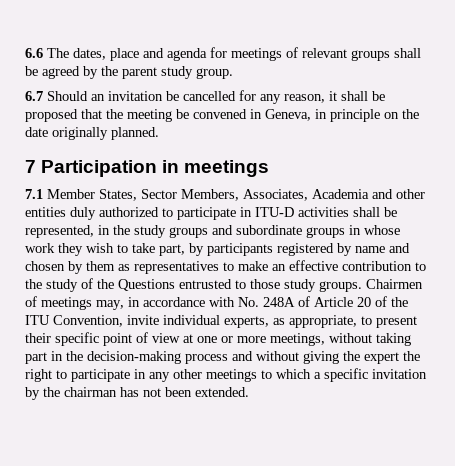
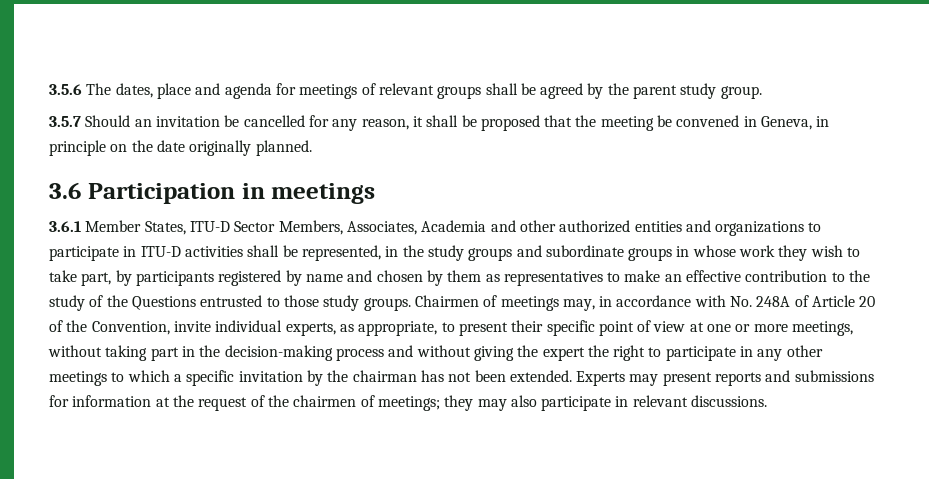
[25,48,43,58] 6.6 -> [49,84,82,95] 3.5.6
[25,91,43,101] 6.7 -> [49,116,81,127] 3.5.7
[25,160,36,173] 7 -> [49,182,81,199] 3.6
[25,189,43,199] 7.1 -> [49,221,81,232] 3.6.1
(137, 195) none -> [189,221,230,232] ITU-D
[25,207,159,220] entities duly authorized -> [559,220,805,236] authorized entities and organizations
[25,315,50,325] ITU -> (88, 326) none
(249, 392) none -> [576,370,874,386] [49,395,768,411] Experts may present reports and submissions for information at the request of the chairmen of meetings; they may also participate in relevant discussions.

